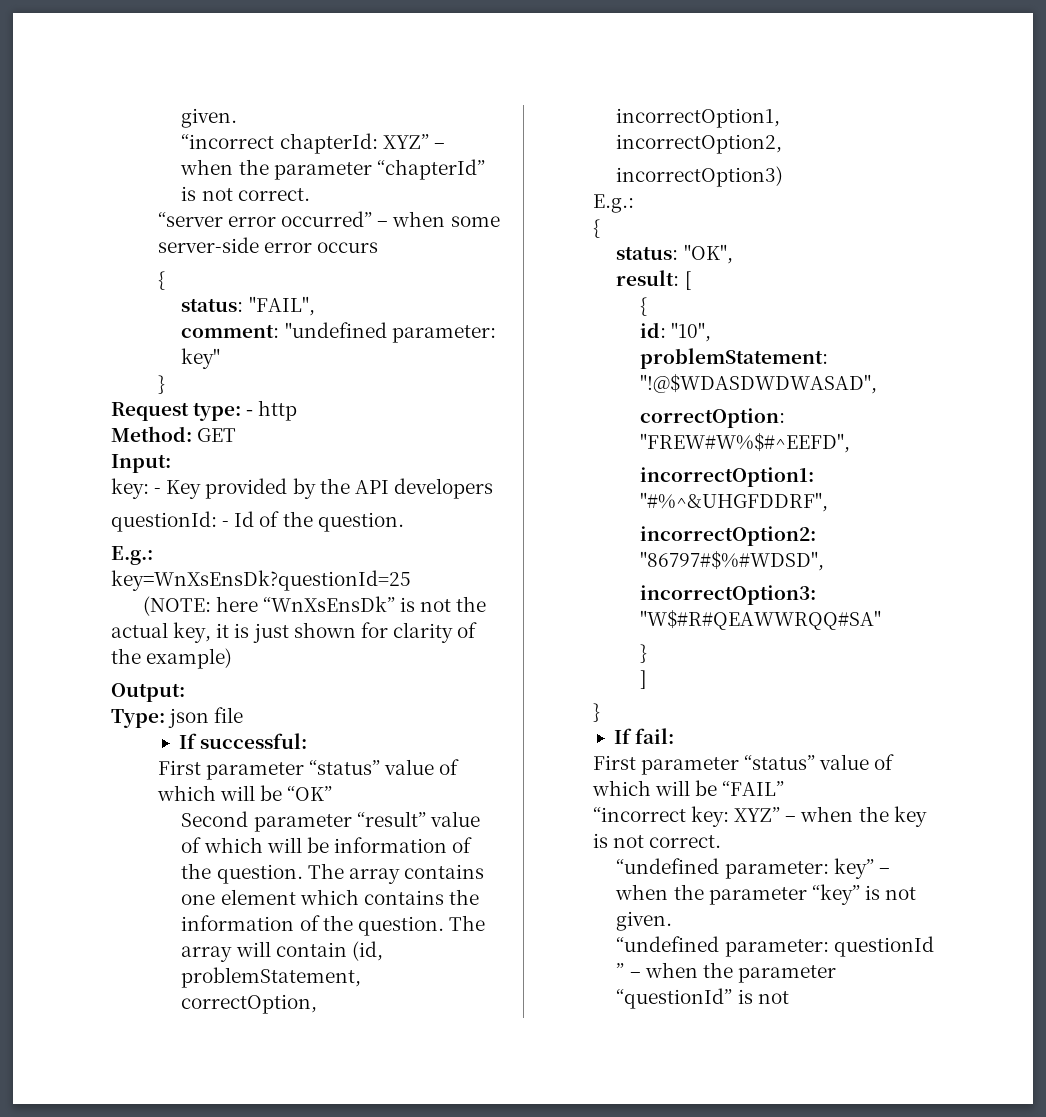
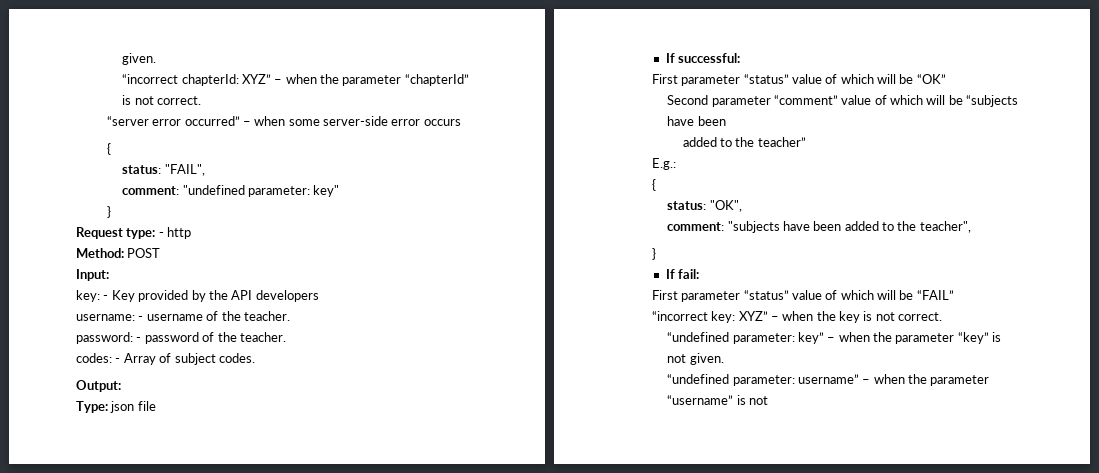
[197,428,237,442] GET -> [127,248,161,258] POST
[111,511,404,532] [111,546,153,565] [111,570,411,591] [142,596,487,616] [111,622,478,643] [111,648,233,669] questionId: - Id of the question. // E.g.: // key=WnXsEnsDk?questionId=25 // (NOTE: here “WnXsEnsDk” is not the actual key, it is just shown for clarity of the example) -> [76,311,290,321] [76,332,286,344] [76,353,255,365] username: - username of the teacher. // password: - password of the teacher. // codes: - Array of subject codes.
[356,811,480,827] [181,837,473,853] [181,863,484,884] [181,889,479,905] [181,915,485,936] [181,941,383,962] [181,967,362,988] [181,994,318,1014] [616,108,781,128] [616,134,783,154] [616,166,784,187] [592,194,634,213] [592,219,600,238] [616,244,733,264] [616,270,692,290] [639,297,647,316] [639,322,712,342] [639,348,828,369] [639,374,877,394] [639,408,785,428] [639,433,850,453] [639,467,814,487] [639,492,828,512] [639,526,816,546] [639,551,824,571] [639,585,816,605] [639,610,881,630] [639,644,647,663] [639,670,647,689] “result” value of which will be information of the question. The array contains one element which contains the information of the question. The array will contain (id, problemStatement, correctOption, // incorrectOption1, incorrectOption2, // incorrectOption3) // E.g.: // { // status: "OK", // result: [ // { // id: "10", // problemStatement: "!@$WDASDWDWASAD", // correctOption: "FREW#W%$#^EEFD", // incorrectOption1: "#%^&UHGFDDRF", // incorrectOption2: "86797#$%#WDSD", // incorrectOption3: "W$#R#QEAWWRQQ#SA" // } // ] -> [773,95,1019,107] [667,116,726,126] [682,137,806,147] [651,158,676,170] [651,179,656,191] [667,200,742,212] [667,221,971,233] “comment” value of which will be “subjects have been // added to the teacher” // E.g.: // { // status: "OK", // comment: "subjects have been added to the teacher",
[833,936,934,957] [616,962,836,983] [616,988,733,1009] questionId ” – when the parameter “questionId” -> [797,374,990,386] [667,395,734,405] username” – when the parameter “username”

